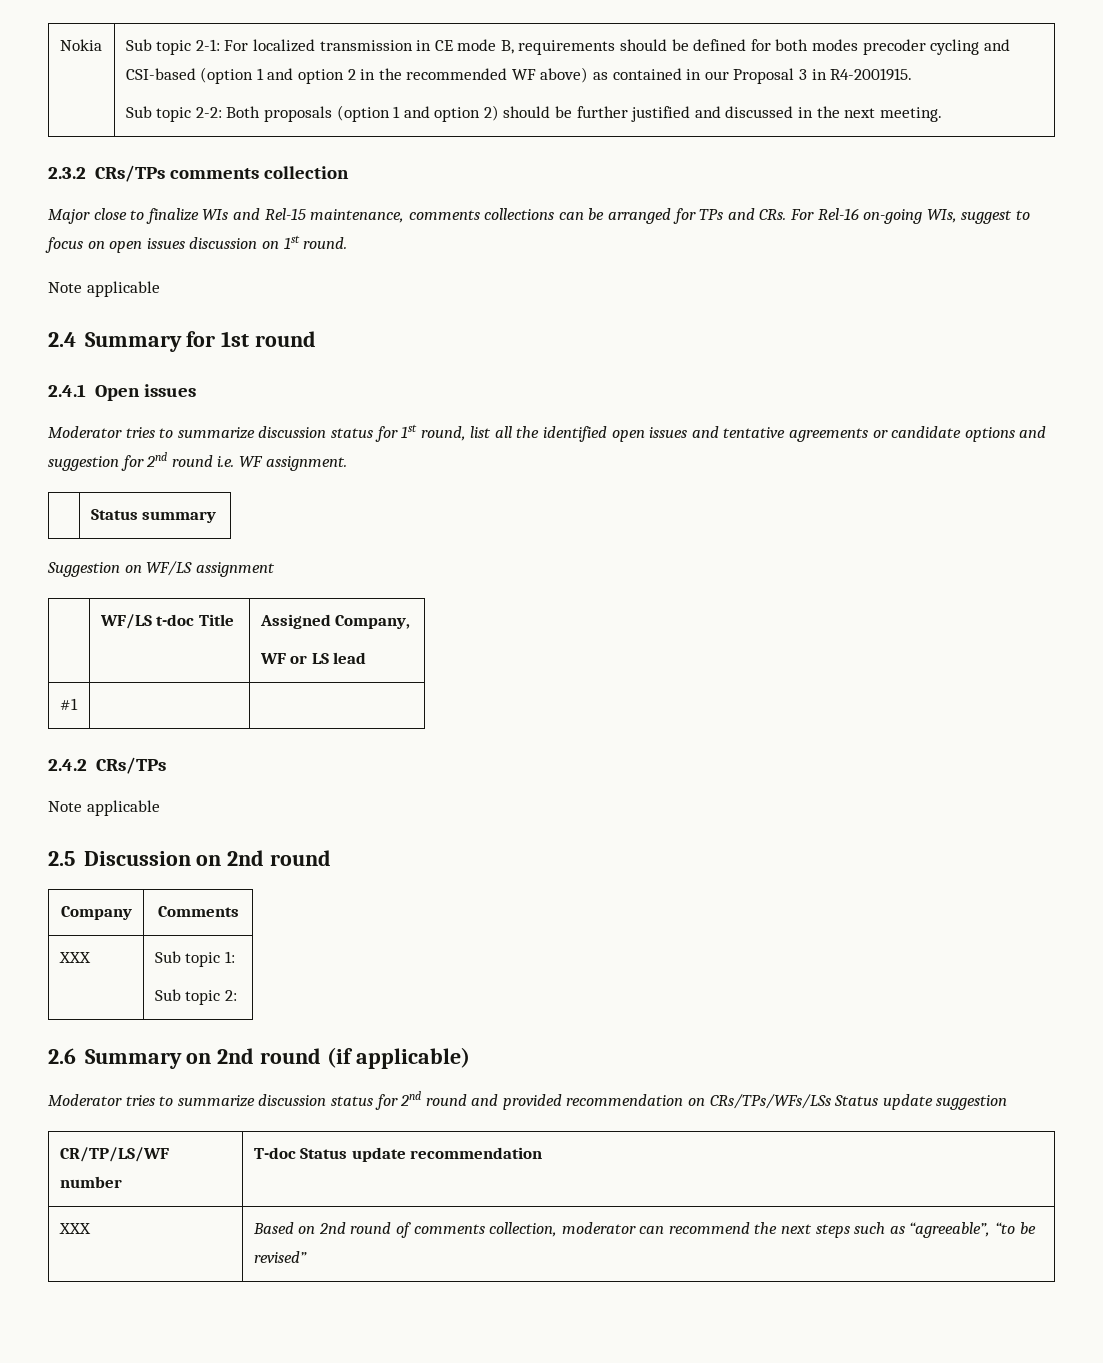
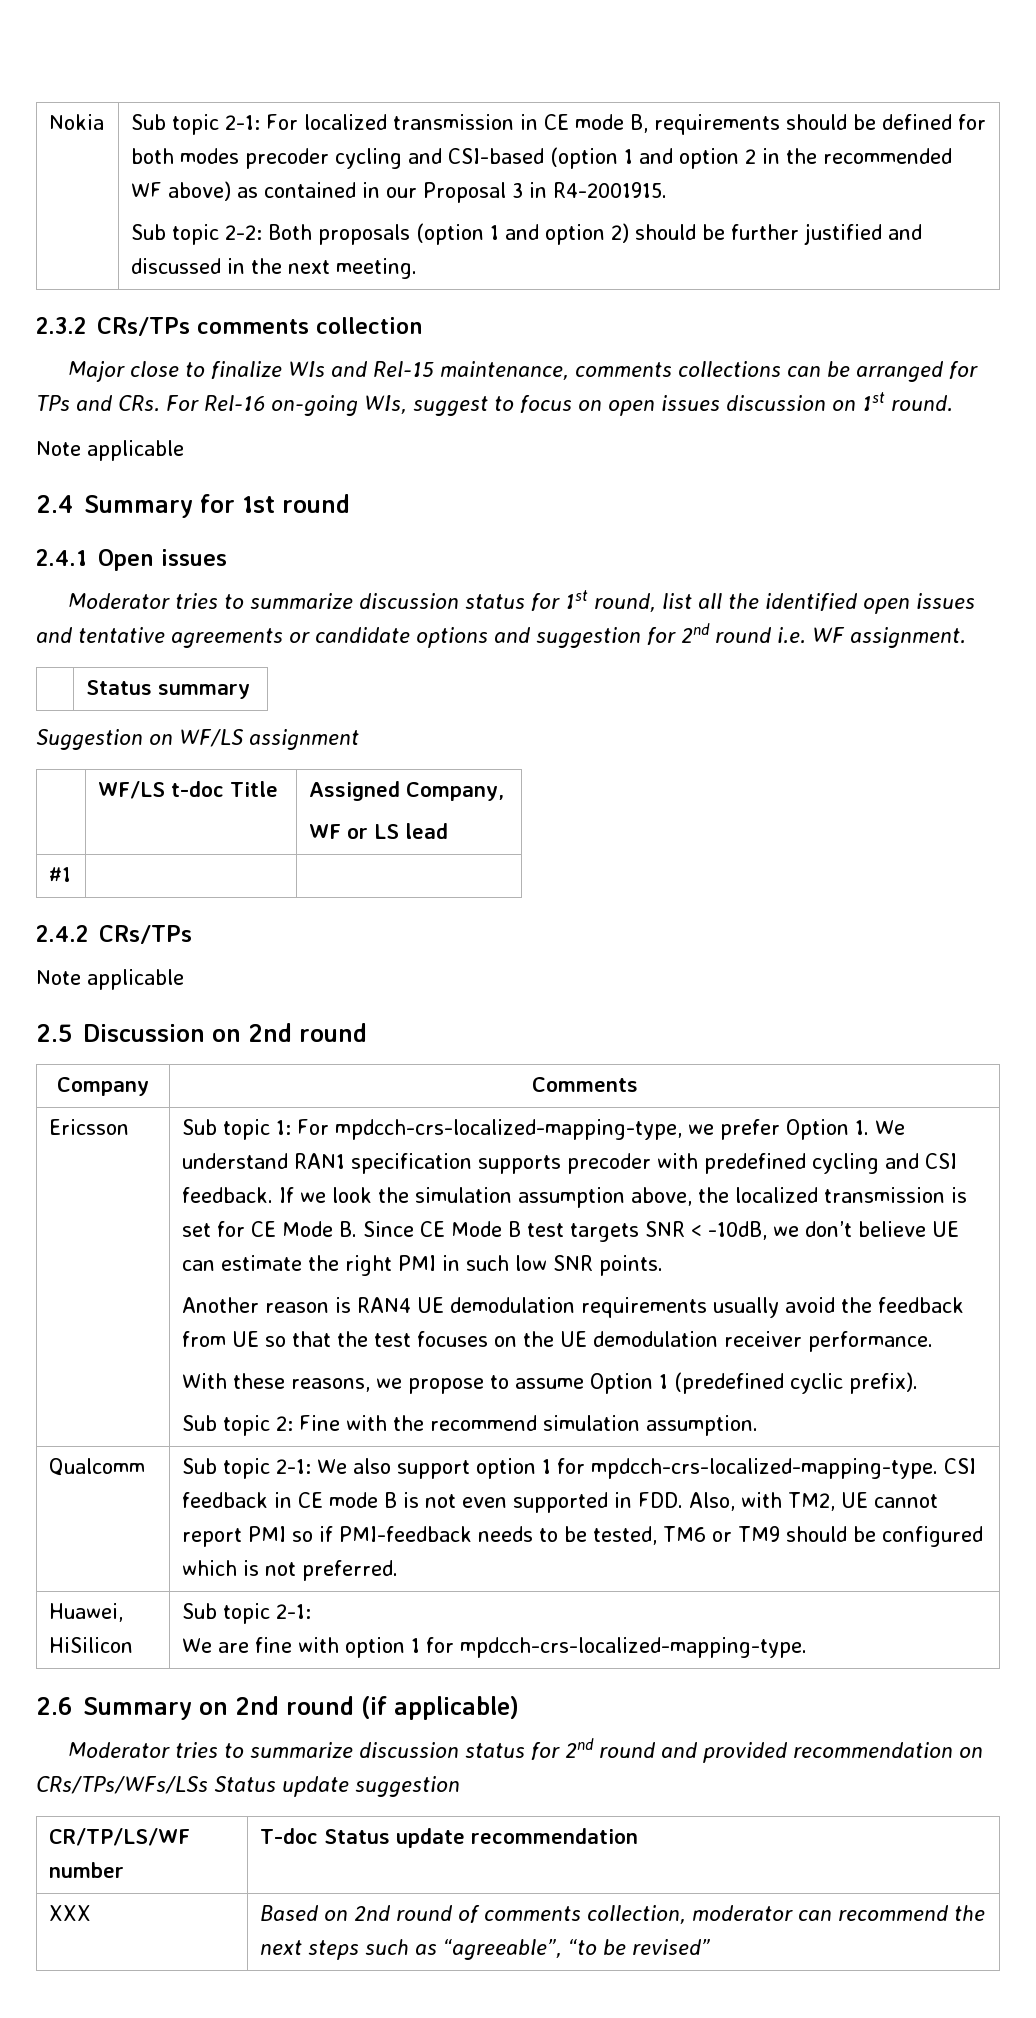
[58,952,91,963] XXX -> [49,1119,130,1135] Ericsson
[154,989,237,1005] // Sub topic 2: -> [297,1119,906,1140] [182,1153,958,1174] [182,1187,968,1208] [182,1221,960,1242] [182,1255,664,1276] [182,1297,965,1318] [182,1331,934,1352] [182,1372,919,1394] [182,1415,759,1436] [49,1458,146,1476] [182,1458,977,1479] [182,1492,939,1513] [182,1526,984,1547] [182,1560,399,1581] [49,1603,124,1622] [49,1637,134,1653] [182,1603,312,1624] [182,1637,808,1658] For mpdcch-crs-localized-mapping-type, we prefer Option 1. We understand RAN1 specification supports precoder with predefined cycling and CSI feedback. If we look the simulation assumption above, the localized transmission is set for CE Mode B. Since CE Mode B test targets SNR < -10dB, we don’t believe UE can estimate the right PMI in such low SNR points. // Another reason is RAN4 UE demodulation requirements usually avoid the feedback from UE so that the test focuses on the UE demodulation receiver performance. // With these reasons, we propose to assume Option 1 (predefined cyclic prefix). // Sub topic 2: Fine with the recommend simulation assumption. // Qualcomm | Sub topic 2-1: We also support option 1 for mpdcch-crs-localized-mapping-type. CSI feedback in CE mode B is not even supported in FDD. Also, with TM2, UE cannot report PMI so if PMI-feedback needs to be tested, TM6 or TM9 should be configured which is not preferred. // Huawei, HiSilicon | Sub topic 2-1: // We are fine with option 1 for mpdcch-crs-localized-mapping-type.

